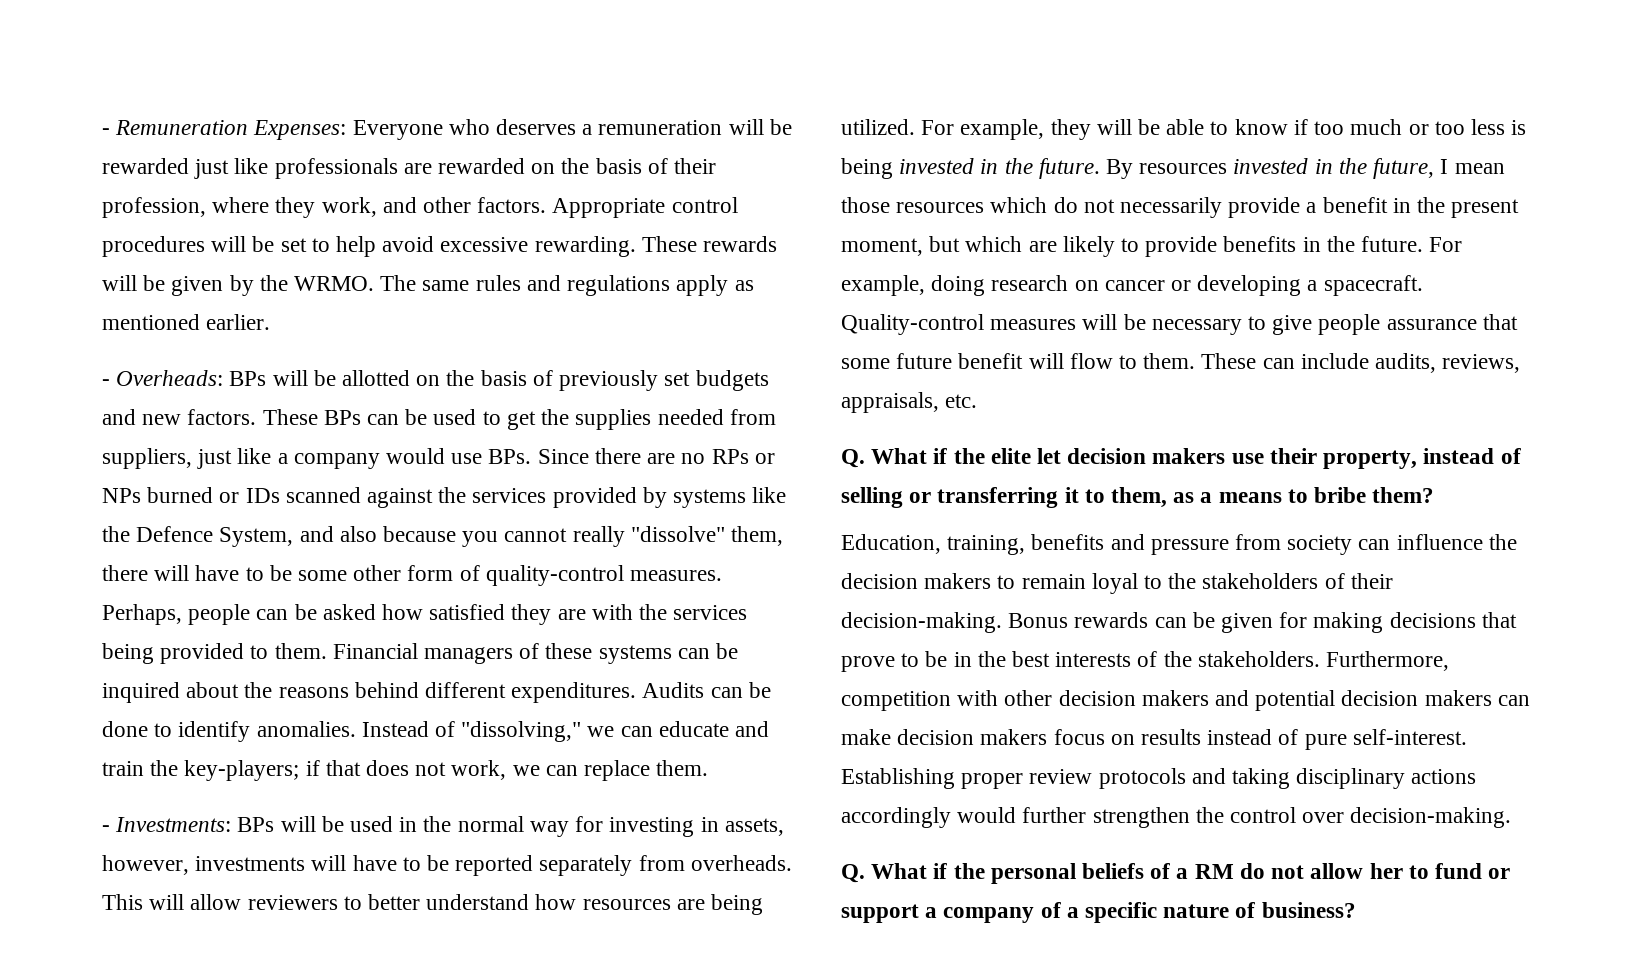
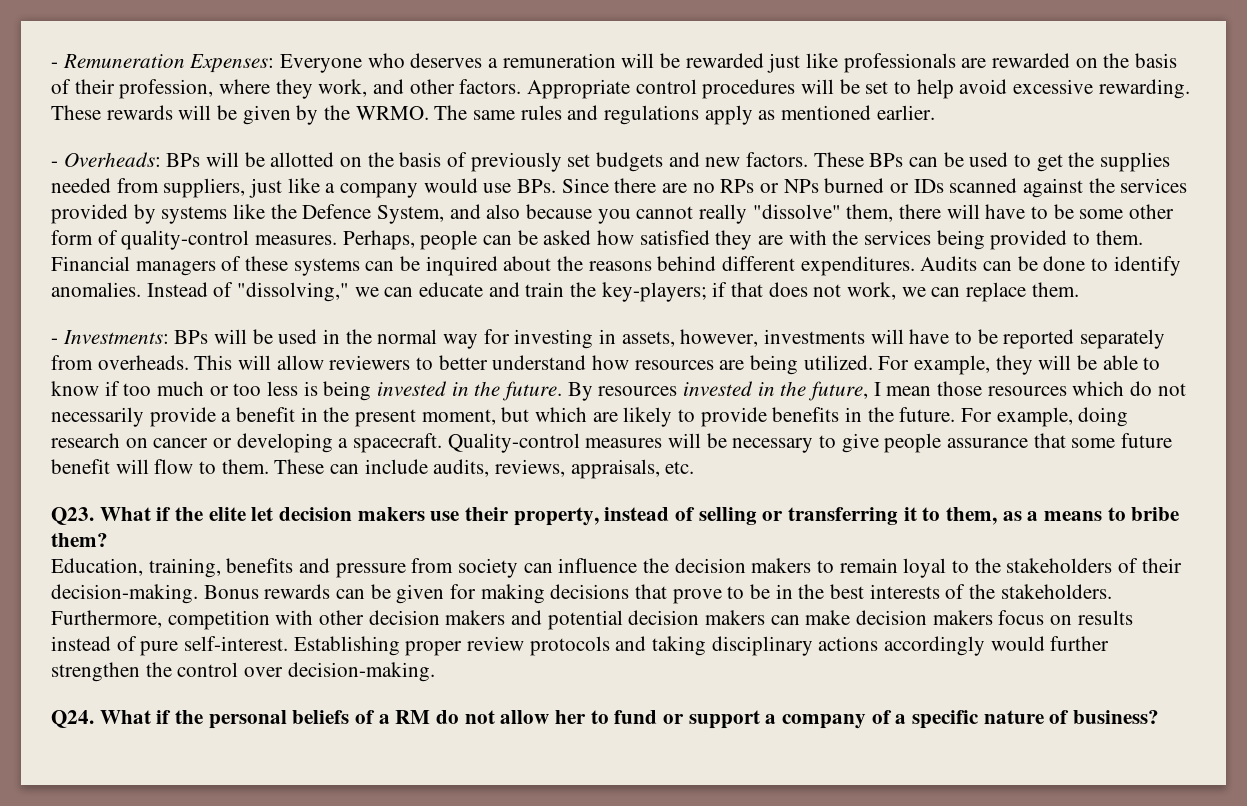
[841,449,865,468] Q. -> [51,507,94,525] Q23.
[841,864,865,883] Q. -> [51,710,94,728] Q24.

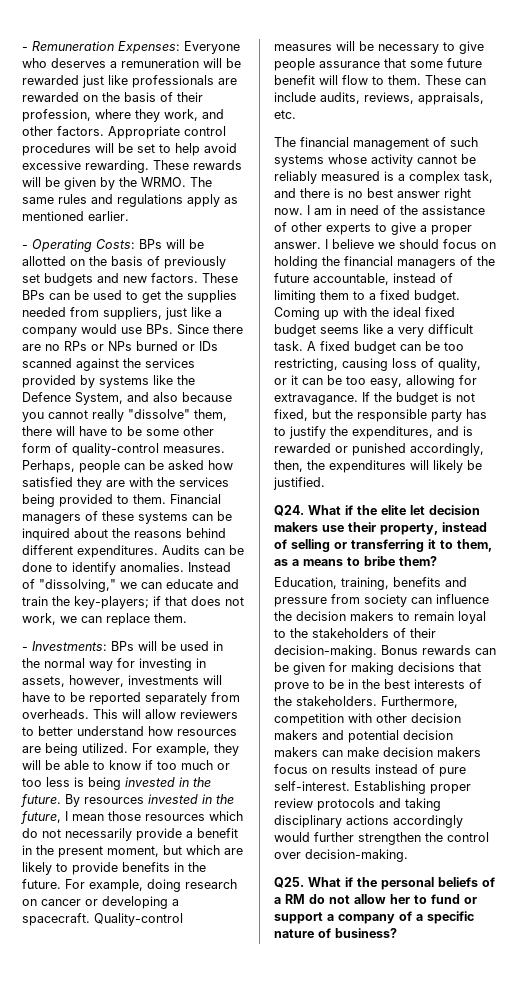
[63,152,161,167] Overheads: -> [32,239,135,252] Operating Costs:
[51,507,94,525] Q23. -> [274,137,478,150] [274,154,476,167] [274,171,493,184] [274,188,471,201] [274,205,485,215] [274,222,472,235] [274,239,496,249] [274,256,495,269] [274,273,453,285] [274,290,460,303] [274,307,455,320] [274,324,473,337] [274,341,464,354] [274,358,481,371] [274,375,477,388] [274,392,475,405] [274,409,487,422] [274,426,473,439] [274,443,484,456] [274,460,482,473] [273,477,325,490] [274,505,304,516] The financial management of such systems whose activity cannot be reliably measured is a complex task, and there is no best answer right now. I am in need of the assistance of other experts to give a proper answer. I believe we should focus on holding the financial managers of the future accountable, instead of limiting them to a fixed budget. Coming up with the ideal fixed budget seems like a very difficult task. A fixed budget can be too restricting, causing loss of quality, or it can be too easy, allowing for extravagance. If the budget is not fixed, but the responsible party has to justify the expenditures, and is rewarded or punished accordingly, then, the expenditures will likely be justified. // Q24.
[51,710,94,728] Q24. -> [274,877,304,888] Q25.

